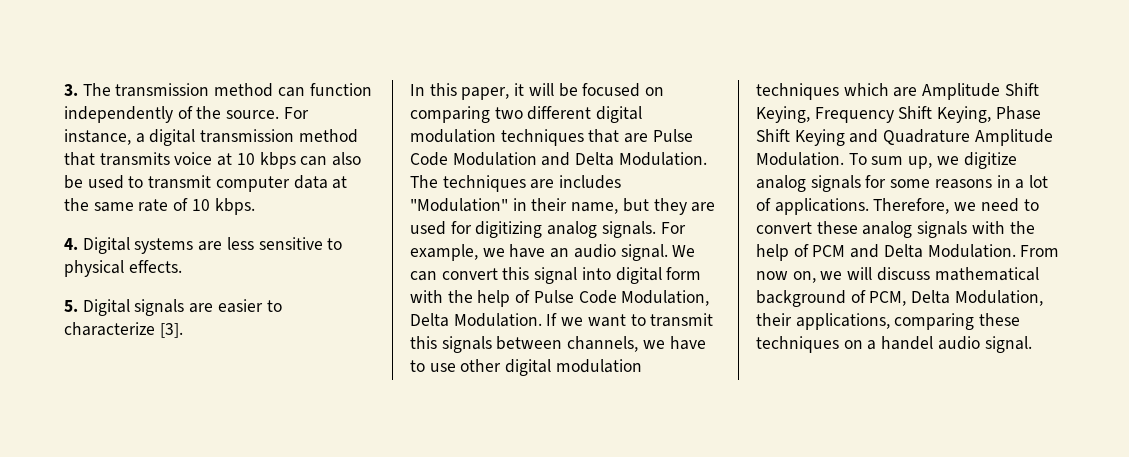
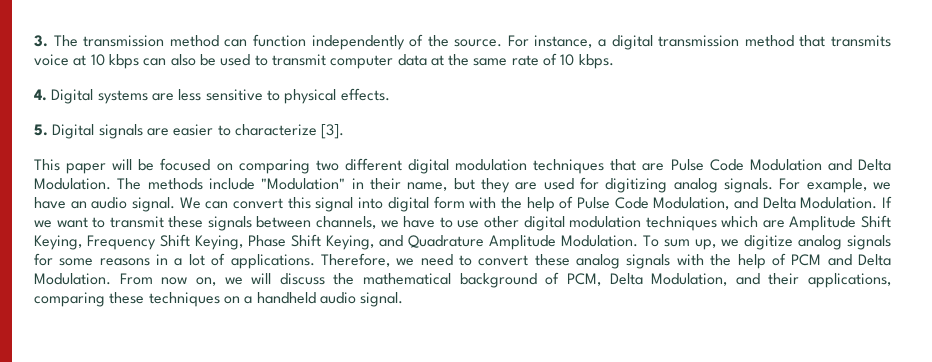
[410,83,525,100] In this paper, it -> [34,159,107,174] This paper
[442,175,622,192] techniques are includes -> [147,178,255,190] methods include
(710, 298) none -> [733,197,758,209] and
[410,336,437,349] this -> [168,216,204,228] these
[794,129,845,146] Keying -> [326,235,374,250] Keying,
(930, 274) none -> [333,273,355,285] the
(1043, 298) none -> [735,273,760,285] and
[881,336,934,350] handel -> [256,292,316,304] handheld

